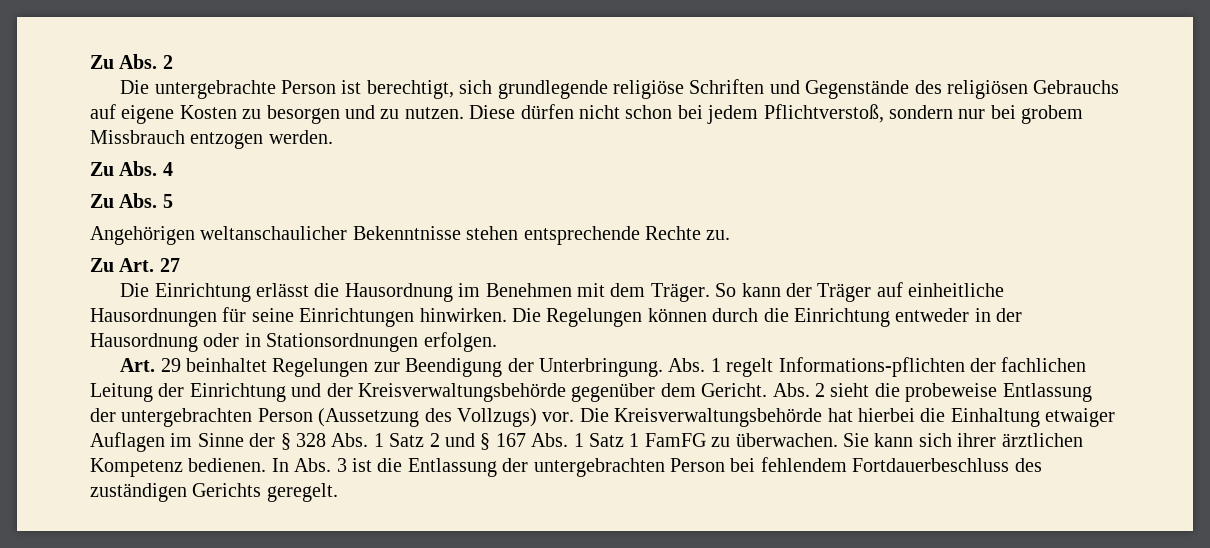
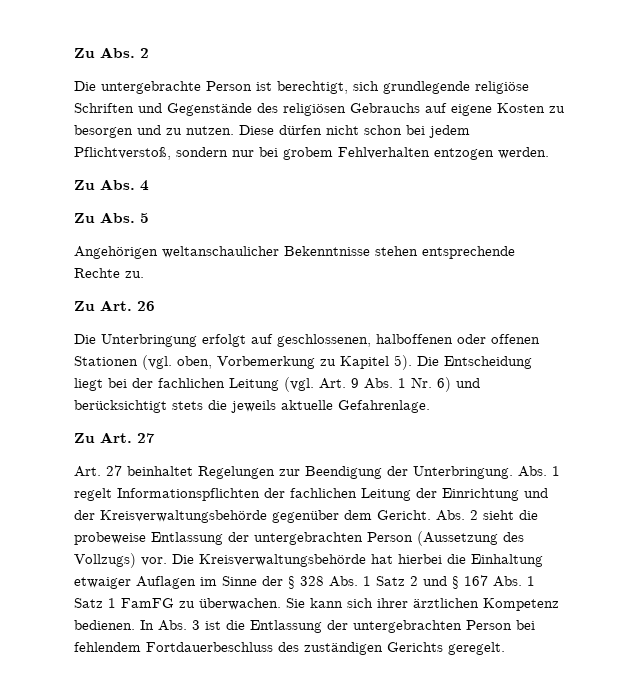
[90,130,185,144] Missbrauch -> [338,147,430,159] Fehlverhalten
[159,258,180,272] [120,282,1005,302] [90,307,1023,327] [90,332,497,352] [120,358,181,372] 27 // Die Einrichtung erlässt die Hausordnung im Benehmen mit dem Träger. So kann der Träger auf einheitliche Hausordnungen für seine Einrichtungen hinwirken. Die Regelungen können durch die Einrichtung entweder in der Hausordnung oder in Stationsordnungen erfolgen. // Art. 29 -> [137,301,155,311] [74,334,540,347] [74,355,532,370] [74,377,480,392] [74,400,430,413] [74,432,155,443] [74,465,122,477] 26 // Die Unterbringung erfolgt auf geschlossenen, halboffenen oder offenen Stationen (vgl. oben, Vorbemerkung zu Kapitel 5). Die Entscheidung liegt bei der fachlichen Leitung (vgl. Art. 9 Abs. 1 Nr. 6) und berücksichtigt stets die jeweils aktuelle Gefahrenlage. // Zu Art. 27 // Art. 27
[778,357,965,377] Informations-pflichten -> [117,488,260,501] Informationspflichten

